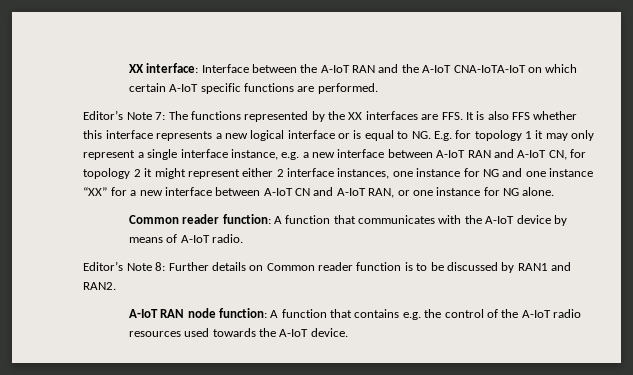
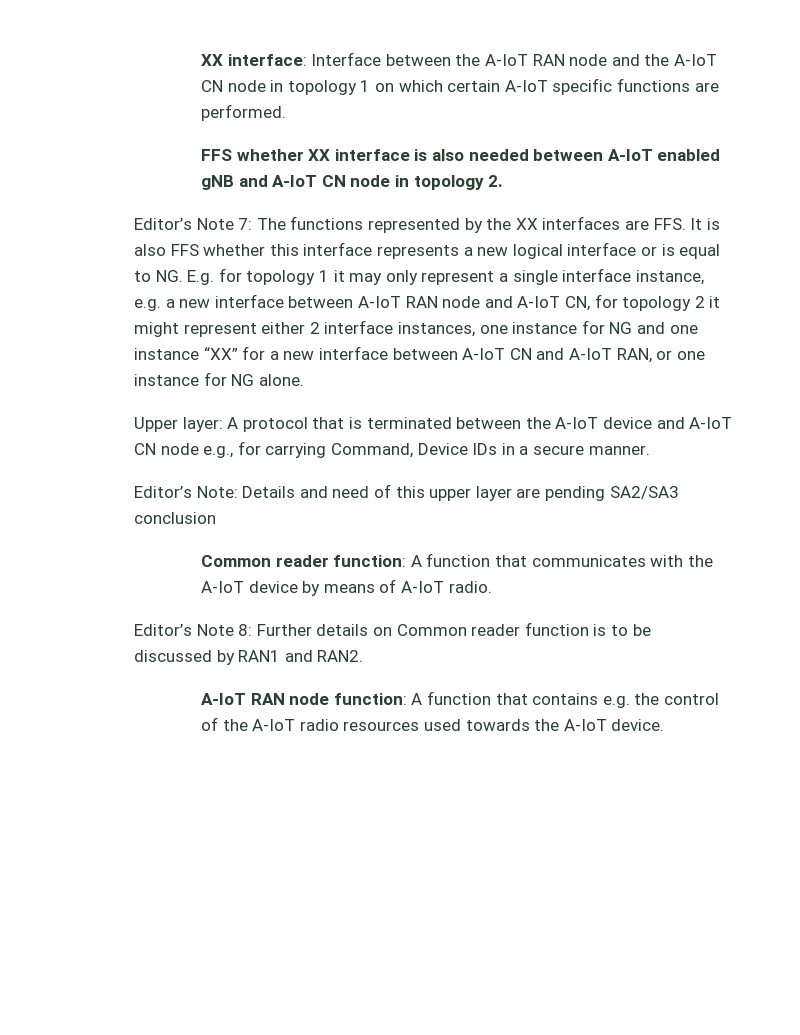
(376, 69) none -> [569,54,608,66] node
[453,65,526,73] CNA-IoTA-IoT -> [201,80,371,95] CN node in topology 1
(378, 88) none -> [201,149,721,161] [201,175,504,190] // FFS whether XX interface is also needed between A-IoT enabled gNB and A-IoT CN node in topology 2.
(491, 154) none -> [442,296,481,308] node
(555, 191) none -> [134,417,733,432] [134,441,650,458] [134,484,679,501] [134,512,217,524] // Upper layer: A protocol that is terminated between the A-IoT device and A-IoT CN node e.g., for carrying Command, Device IDs in a secure manner. // Editor’s Note: Details and need of this upper layer are pending SA2/SA3 conclusion

